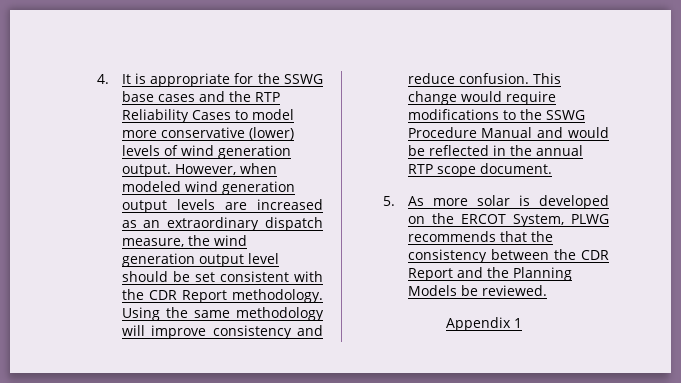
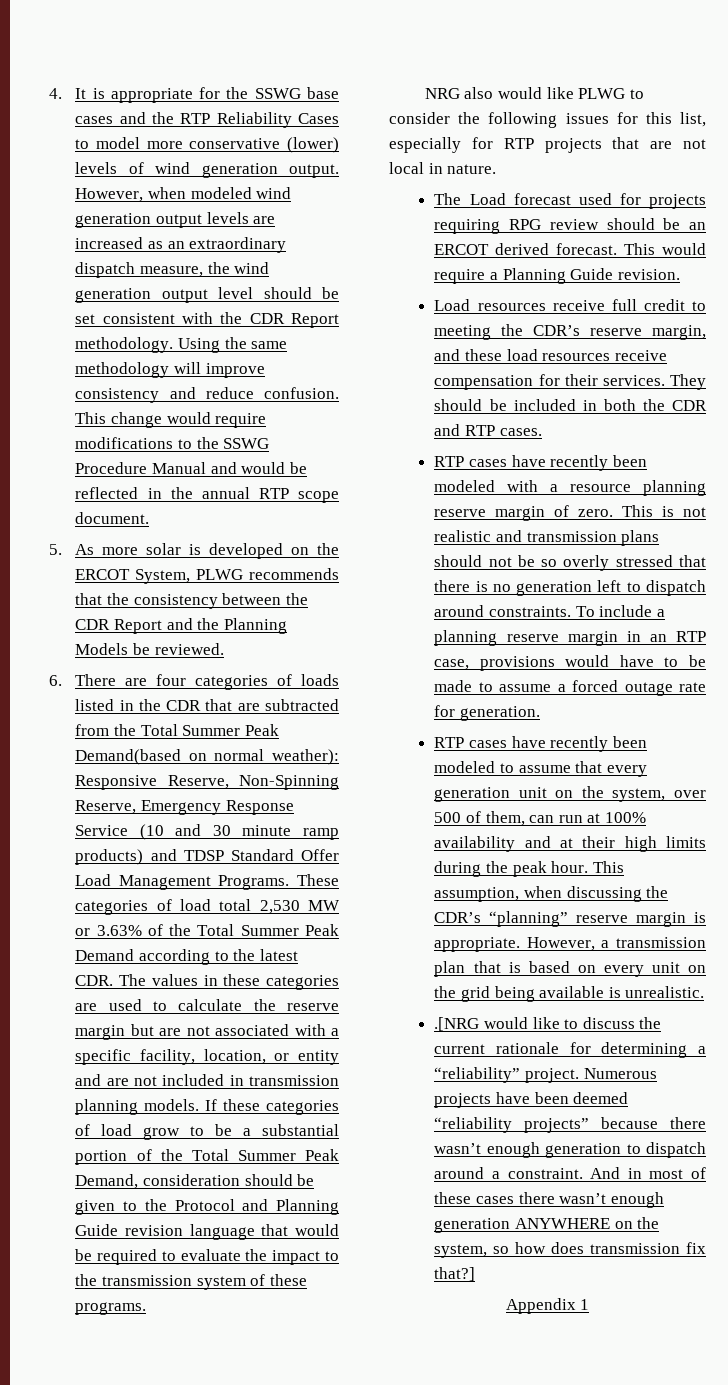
(547, 290) none -> [48,674,339,690] [75,699,339,711] [75,724,279,736] [75,749,339,765] [75,775,339,790] [75,800,294,815] [75,824,339,840] [75,849,339,865] [75,874,339,890] [75,899,340,915] [75,924,339,936] [75,949,298,965] [75,974,339,990] [75,999,339,1011] [75,1024,339,1040] [75,1049,339,1065] [75,1074,339,1086] [75,1099,339,1115] [75,1124,339,1140] [75,1149,339,1165] [75,1174,315,1189] [75,1199,339,1215] [75,1224,339,1240] [75,1249,340,1265] [75,1274,307,1290] [75,1302,147,1315] [424,87,644,99] [389,112,706,128] [389,137,706,153] [389,162,497,174] [434,193,706,209] [434,218,706,234] [434,243,706,255] [434,268,680,284] [434,299,706,311] [434,324,706,340] [434,349,667,361] [434,374,706,390] [434,399,707,411] [434,424,542,436] [434,455,647,471] [434,480,706,496] [434,505,706,521] [434,530,660,546] [434,555,706,571] [434,580,706,596] [434,605,665,617] [434,630,706,646] [434,655,706,671] [434,680,706,696] [434,705,541,721] [434,736,647,752] [434,761,647,777] [434,786,706,802] [434,811,646,826] [434,836,706,852] [434,861,624,877] [434,886,669,902] [434,911,706,927] [434,937,706,952] [434,961,706,977] [434,986,705,1002] [434,1017,662,1031] [434,1042,706,1058] [434,1067,657,1083] [434,1092,629,1108] [434,1117,706,1133] [434,1142,706,1158] [434,1167,706,1179] [434,1192,664,1208] [434,1217,660,1233] [434,1242,706,1258] [434,1267,476,1281] // 6. There are four categories of loads listed in the CDR that are subtracted from the Total Summer Peak Demand(based on normal weather): Responsive Reserve, Non-Spinning Reserve, Emergency Response Service (10 and 30 minute ramp products) and TDSP Standard Offer Load Management Programs. These categories of load total 2,530 MW or 3.63% of the Total Summer Peak Demand according to the latest CDR. The values in these categories are used to calculate the reserve margin but are not associated with a specific facility, location, or entity and are not included in transmission planning models. If these categories of load grow to be a substantial portion of the Total Summer Peak Demand, consideration should be given to the Protocol and Planning Guide revision language that would be required to evaluate the impact to the transmission system of these programs. // NRG also would like PLWG to consider the following issues for this list, especially for RTP projects that are not local in nature. // The Load forecast used for projects requiring RPG review should be an ERCOT derived forecast. This would require a Planning Guide revision. // Load resources receive full credit to meeting the CDR’s reserve margin, and these load resources receive compensation for their services. They should be included in both the CDR and RTP cases. // RTP cases have recently been modeled with a resource planning reserve margin of zero. This is not realistic and transmission plans should not be so overly stressed that there is no generation left to dispatch around constraints. To include a planning reserve margin in an RTP case, provisions would have to be made to assume a forced outage rate for generation. // RTP cases have recently been modeled to assume that every generation unit on the system, over 500 of them, can run at 100% availability and at their high limits during the peak hour. This assumption, when discussing the CDR’s “planning” reserve margin is appropriate. However, a transmission plan that is based on every unit on the grid being available is unrealistic. // .[NRG would like to discuss the current rationale for determining a “reliability” project. Numerous projects have been deemed “reliability projects” because there wasn’t enough generation to dispatch around a constraint. And in most of these cases there wasn’t enough generation ANYWHERE on the system, so how does transmission fix that?]

